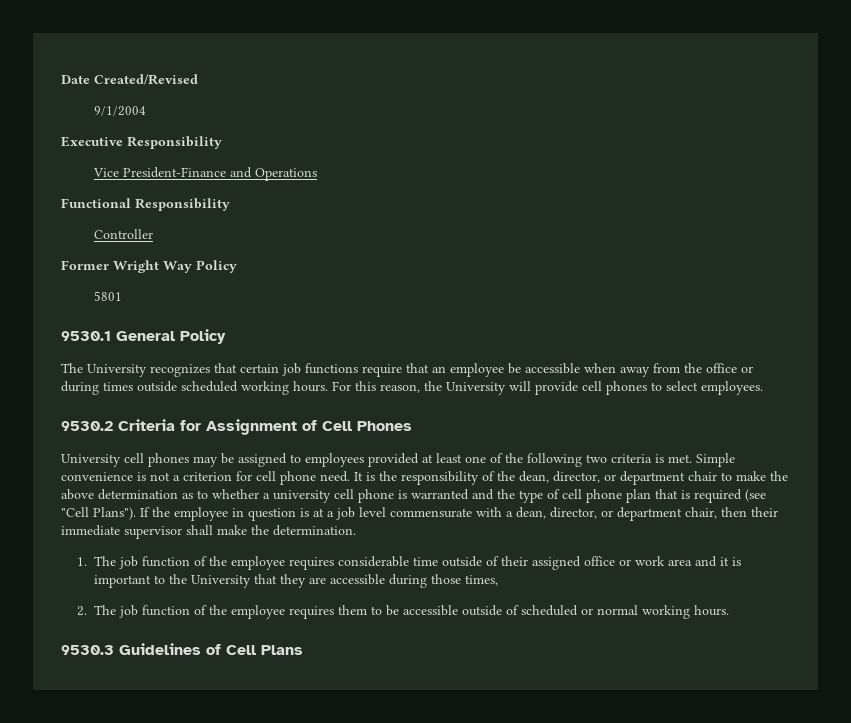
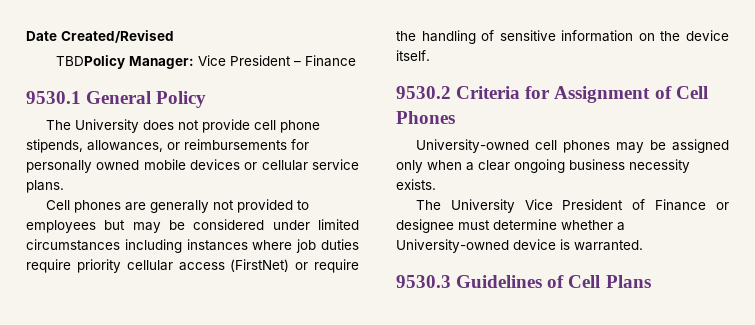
[93,106,146,116] [61,136,222,149] [92,167,317,181] [61,198,230,211] [93,229,153,239] [61,260,237,273] [93,291,122,301] 9/1/2004 // Executive Responsibility // Vice President-Finance and Operations // Functional Responsibility // Controller // Former Wright Way Policy // 5801 -> [56,55,357,69] TBDPolicy Manager: Vice President – Finance
[150,363,753,377] [61,381,763,395] recognizes that certain job functions require that an employee be accessible when away from the office or during times outside scheduled working hours. For this reason, the University will provide cell phones to select employees. -> [142,119,320,133] [26,139,309,153] [26,159,359,173] [26,180,64,193] [45,199,309,213] [26,219,359,233] [26,239,360,253] [26,259,359,273] [396,30,729,44] [396,50,430,61] does not provide cell phone stipends, allowances, or reimbursements for personally owned mobile devices or cellular service plans. // Cell phones are generally not provided to employees but may be considered under limited circumstances including instances where job duties require priority cellular access (FirstNet) or require the handling of sensitive information on the device itself.
[61,454,121,467] University -> [415,139,529,153] University-owned
[290,453,735,467] [61,471,788,485] [61,489,766,503] [61,507,778,521] [61,525,356,539] [77,556,742,570] [94,574,499,588] [77,605,730,619] to employees provided at least one of the following two criteria is met. Simple convenience is not a criterion for cell phone need. It is the responsibility of the dean, director, or department chair to make the above determination as to whether a university cell phone is warranted and the type of cell phone plan that is required (see "Cell Plans"). If the employee in question is at a job level commensurate with a dean, director, or department chair, then their immediate supervisor shall make the determination. // 1. The job function of the employee requires considerable time outside of their assigned office or work area and it is important to the University that they are accessible during those times, // 2. The job function of the employee requires them to be accessible outside of scheduled or normal working hours. -> [396,159,690,173] [396,179,436,190] [415,199,729,213] [396,219,625,233] [396,239,643,253] only when a clear ongoing business necessity exists. // The University Vice President of Finance or designee must determine whether a University-owned device is warranted.

